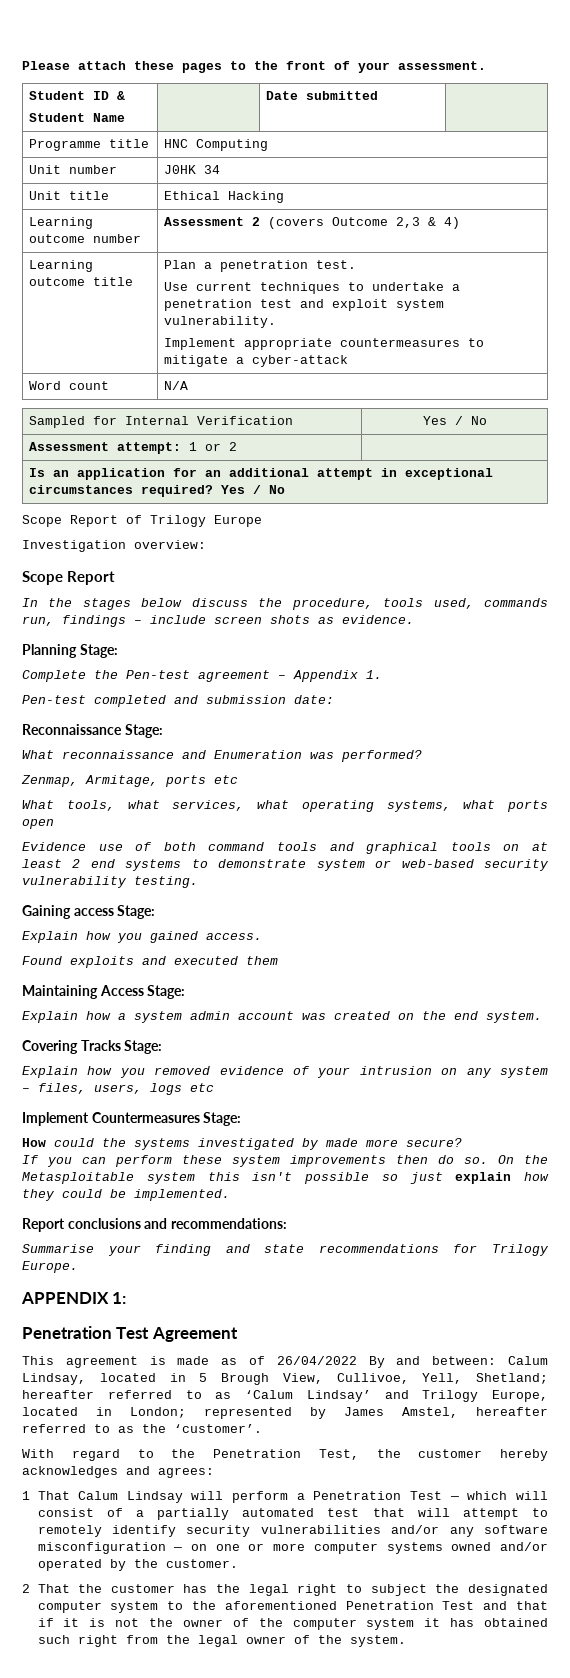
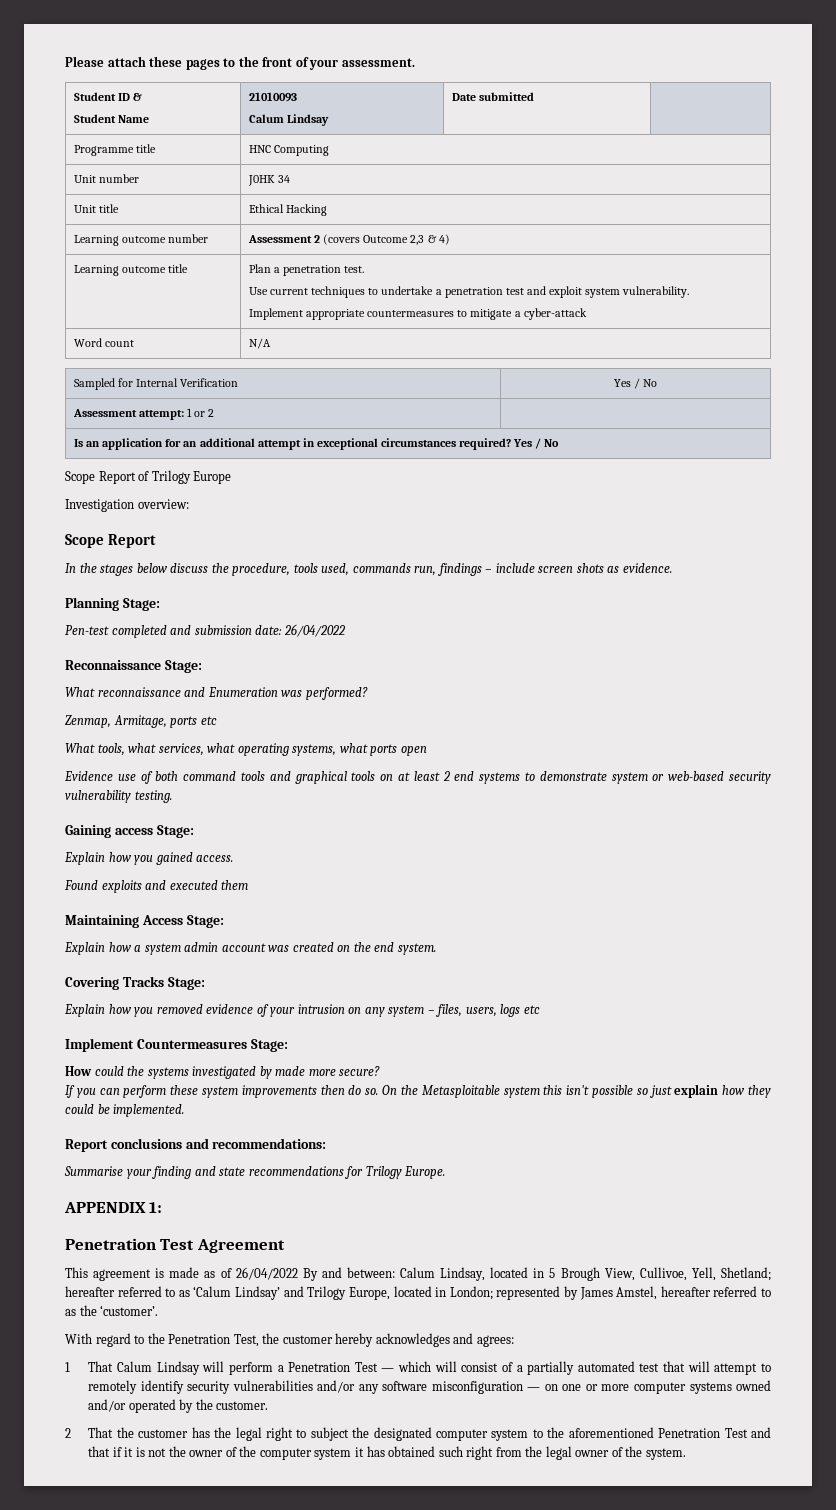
(126, 117) none -> [249,92,298,102] [249,114,330,126] 21010093 // Calum Lindsay
[22,670,382,682] // Complete the Pen-test agreement – Appendix 1. -> (160, 604) none
(334, 699) none -> [283,624,345,637] 26/04/2022

